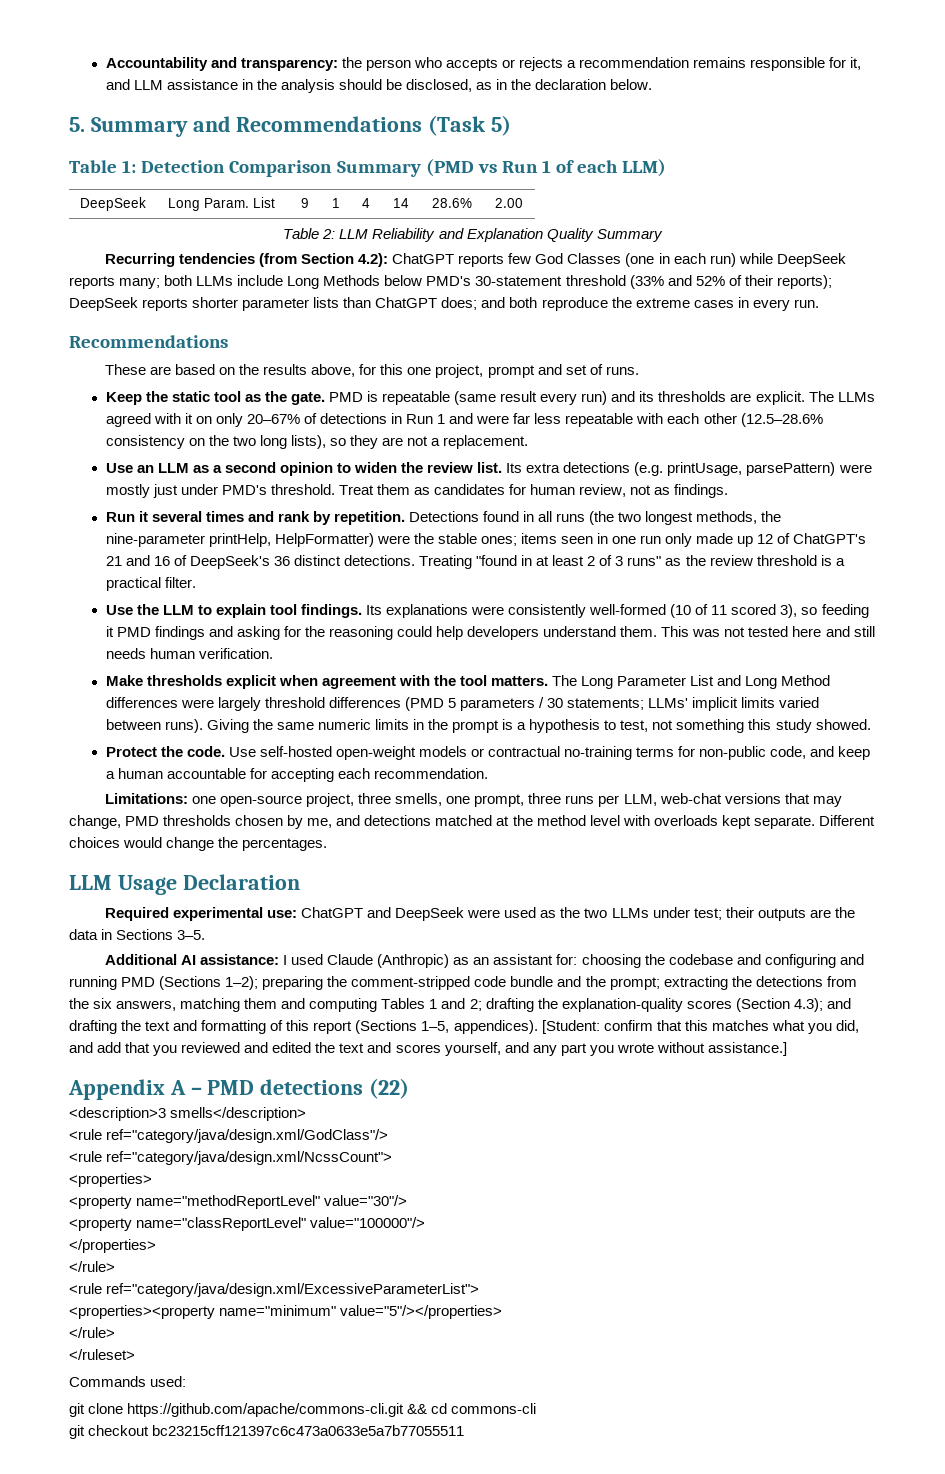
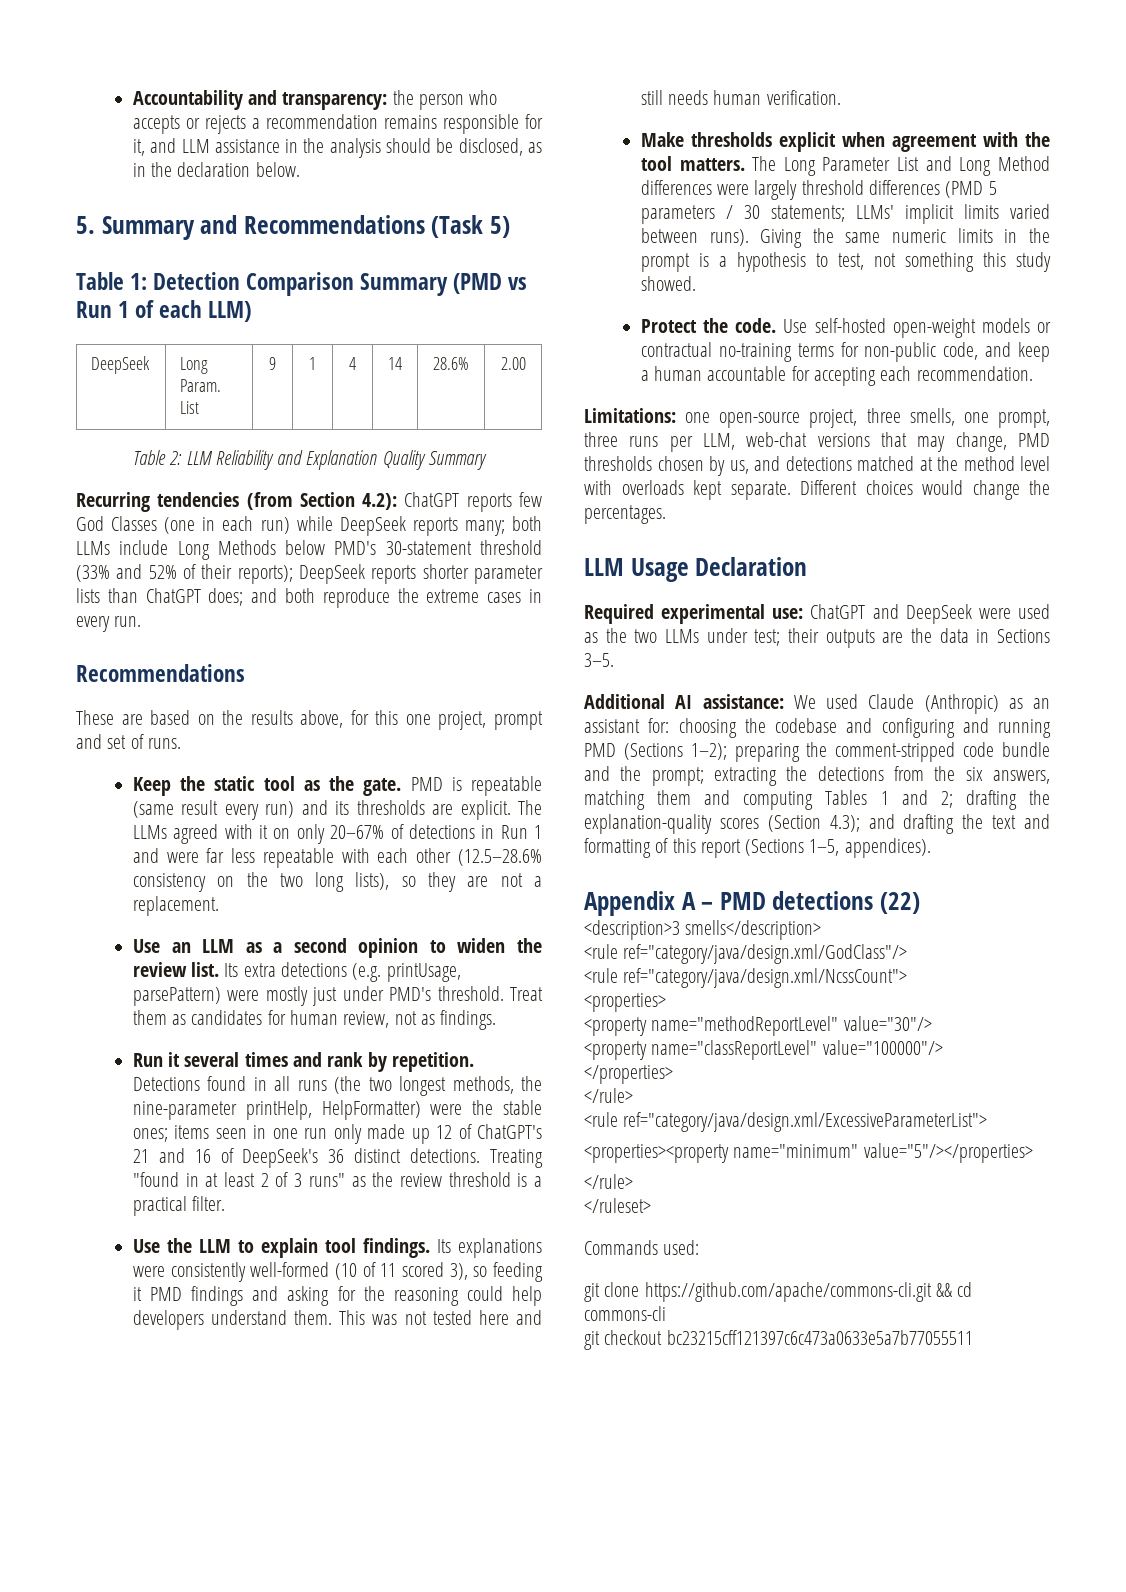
[307,818,333,828] me, -> [729,460,749,474] us,
[283,955,288,965] I -> [793,695,816,709] We
[541,1020,859,1034] [69,1042,787,1056] [Student: confirm that this matches what you did, and add that you reviewed and edited the text and scores yourself, and any part you wrote without assistance.] -> (931, 848) none

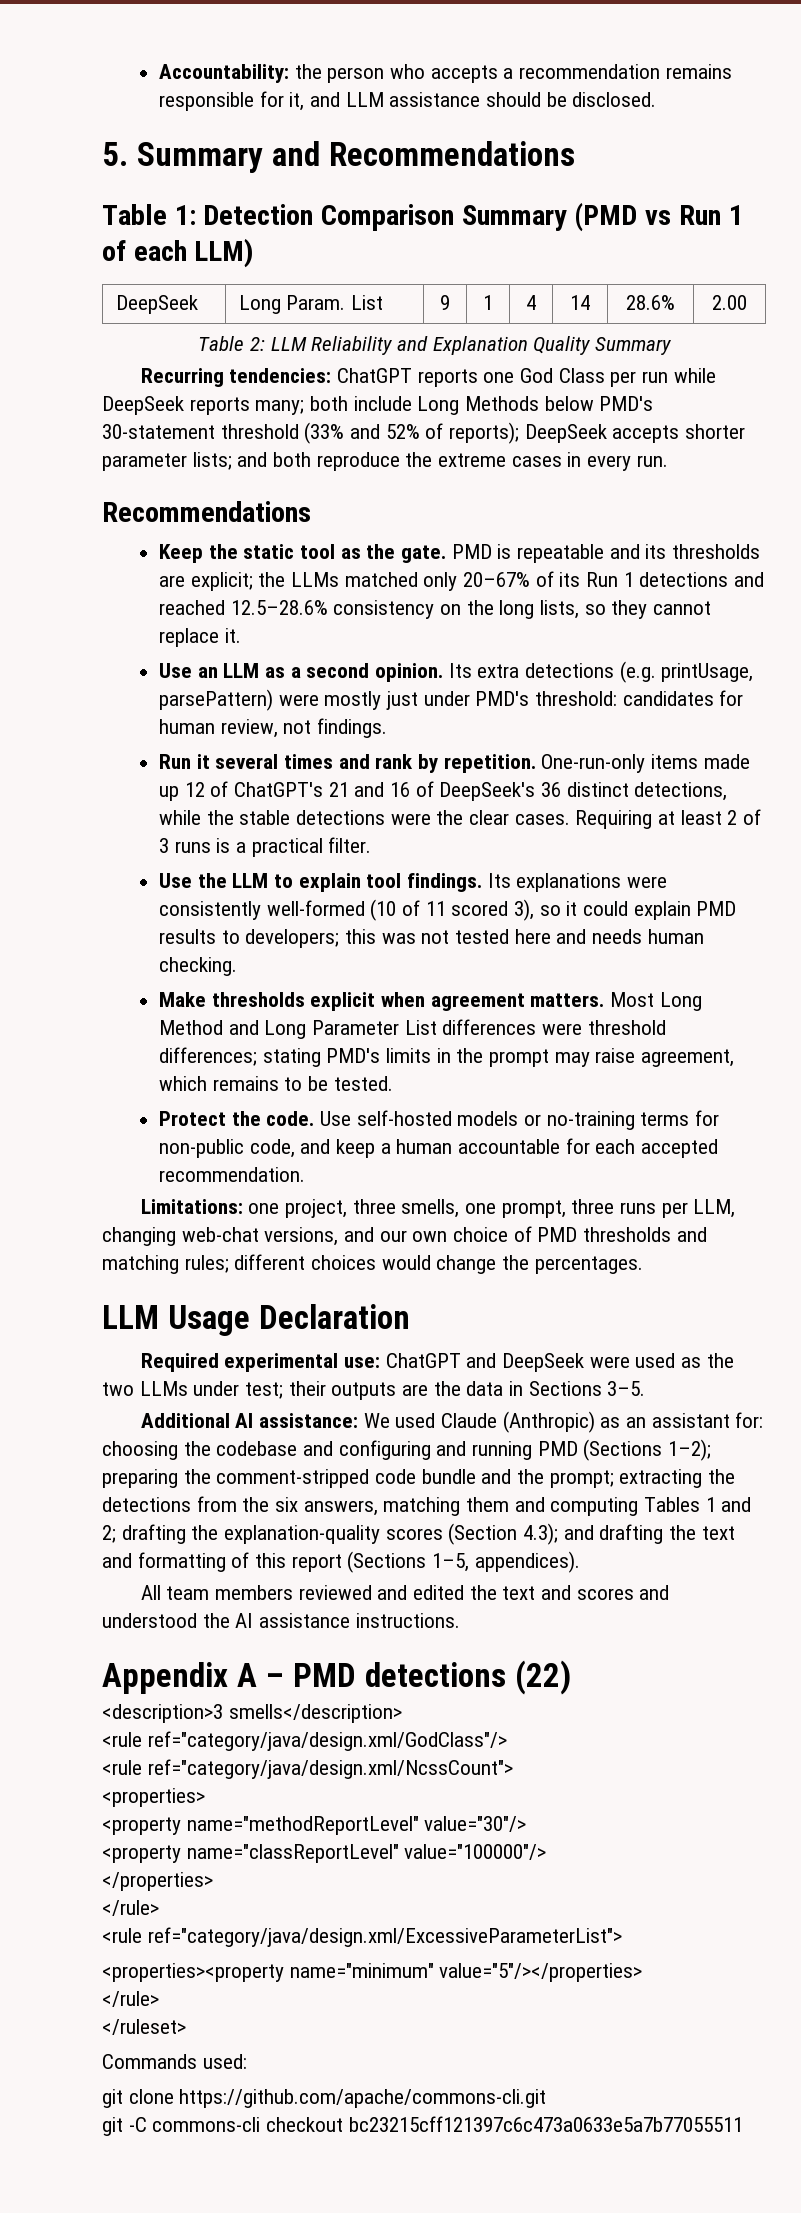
[132,90,388,110] Accountability and transparency: -> [158,64,289,83] Accountability:
[185,115,246,134] or rejects -> (498, 74) none
[285,138,542,158] [132,162,300,177] in the analysis should be disclosed, as in the declaration below. -> [485,92,657,107] should be disclosed.
[431,215,511,238] (Task 5) -> (575, 153) none
[157,492,542,512] [76,516,290,534] tendencies (from Section 4.2): ChatGPT reports few God Classes (one in each run) -> [229,368,669,387] tendencies: ChatGPT reports one God Class per run
[76,541,110,555] LLMs -> (349, 403) none
[201,564,233,579] their -> (444, 431) none
[371,565,417,584] reports -> [612,425,680,443] accepts
[76,588,244,606] lists than ChatGPT does; -> [192,452,232,470] lists;
[76,710,543,730] [76,734,181,749] // These are based on the results above, for this one project, prompt and set of runs. -> (311, 511) none
[132,800,542,820] [132,824,542,844] [132,848,543,868] [132,872,542,892] [132,896,219,916] (same result every run) and its thresholds are explicit. The LLMs agreed with it on only 20–67% of detections in Run 1 and were far less repeatable with each other (12.5–28.6% consistency on the two long lists), so they are not a replacement. -> [609,544,760,559] [158,571,764,591] [158,600,711,619] [158,628,241,647] and its thresholds are explicit; the LLMs matched only 20–67% of its Run 1 detections and reached 12.5–28.6% consistency on the long lists, so they cannot replace it.
[358,938,543,958] [132,962,220,977] opinion to widen the review list. -> [374,663,443,682] opinion.
[437,986,544,1001] [132,1010,187,1025] threshold. Treat them as -> [534,691,617,706] threshold:
[420,1014,435,1025] as -> (312, 727) none
[132,1076,542,1096] [132,1100,542,1120] [132,1124,362,1144] Detections found in all runs (the two longest methods, the nine-parameter printHelp, HelpFormatter) were the stable ones; items seen in one run only -> [541,754,698,773] One-run-only items
[410,1148,544,1168] [132,1172,199,1187] detections. Treating "found in -> [634,782,728,801] [158,810,653,829] detections, while the stable detections were the clear cases. Requiring
[308,1172,511,1187] runs" as the review threshold -> [174,841,211,853] runs
[493,1262,543,1282] [132,1286,542,1306] [132,1310,366,1330] feeding it PMD findings and asking for the reasoning could help developers understand them. This -> [566,901,737,920] [158,929,376,948] it could explain PMD results to developers; this
[640,90,663,105] still -> (587, 936) none
[766,90,841,105] verification. -> [158,957,237,976] checking.
[982,132,1050,147] [640,156,1050,176] [640,180,997,200] [640,204,1050,224] [640,228,1050,248] [640,252,1051,272] [640,276,696,291] with the tool matters. The Long Parameter List and Long Method differences were largely threshold differences (PMD 5 parameters / 30 statements; LLMs' implicit limits varied between runs). Giving the same numeric limits in the prompt is a hypothesis to test, not something this study showed. -> [530,992,702,1011] [158,1019,666,1039] [158,1047,734,1067] [158,1076,393,1091] matters. Most Long Method and Long Parameter List differences were threshold differences; stating PMD's limits in the prompt may raise agreement, which remains to be tested.
[892,318,976,338] open-weight -> (452, 1118) none
[640,342,712,357] contractual -> (541, 1120) none
[813,366,912,386] accepting each -> [595,1139,718,1158] each accepted
[719,412,801,428] open-source -> (280, 1208) none
[746,432,1050,452] [584,456,1050,476] [584,480,857,500] web-chat versions that may change, PMD thresholds chosen by us, and detections matched at the method level with overloads kept separate. Different -> [102,1226,707,1246] [102,1254,306,1274] changing web-chat versions, and our own choice of PMD thresholds and matching rules; different
(931, 848) none -> [140,1585,670,1600] [102,1613,460,1628] // All team members reviewed and edited the text and scores and understood the AI assistance instructions.
[935,1282,973,1297] [584,1306,666,1321] [584,1331,600,1350] && cd commons-cli // git -> [102,2117,261,2136] // git -C commons-cli

